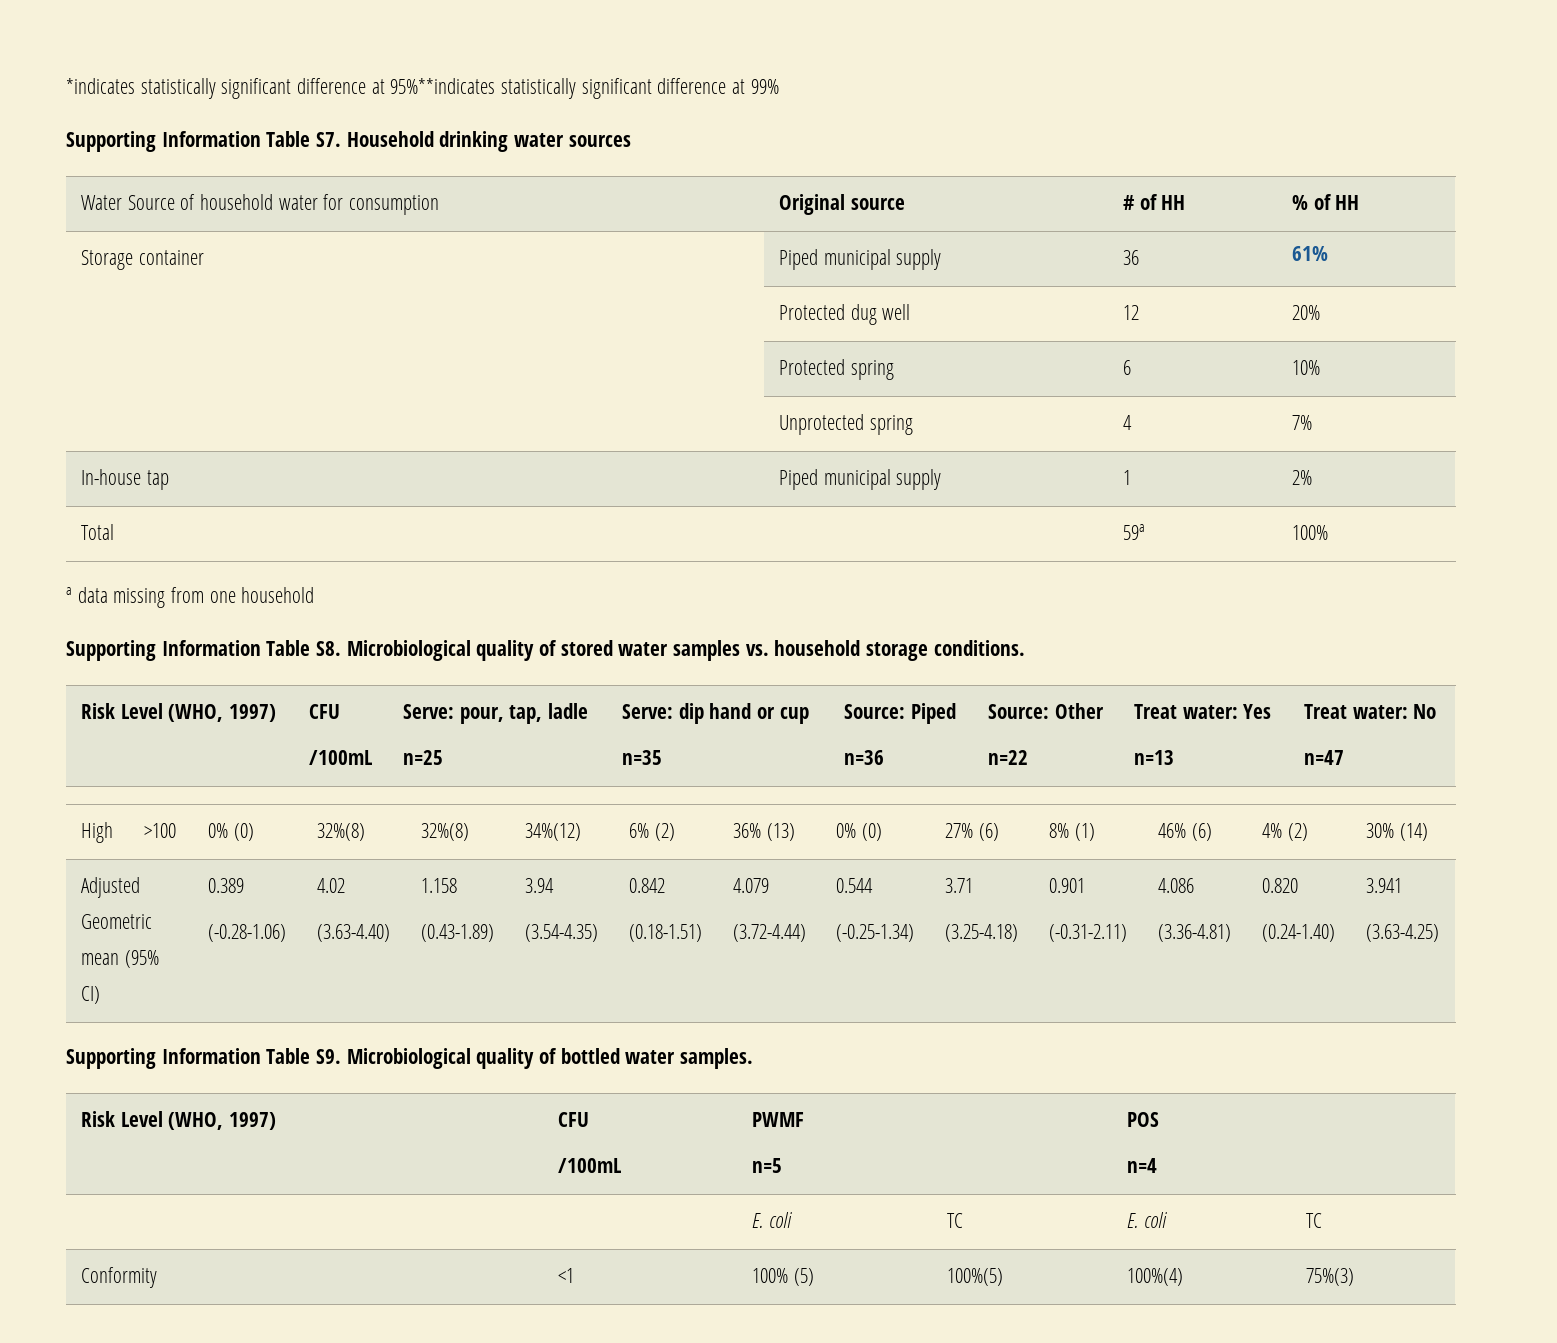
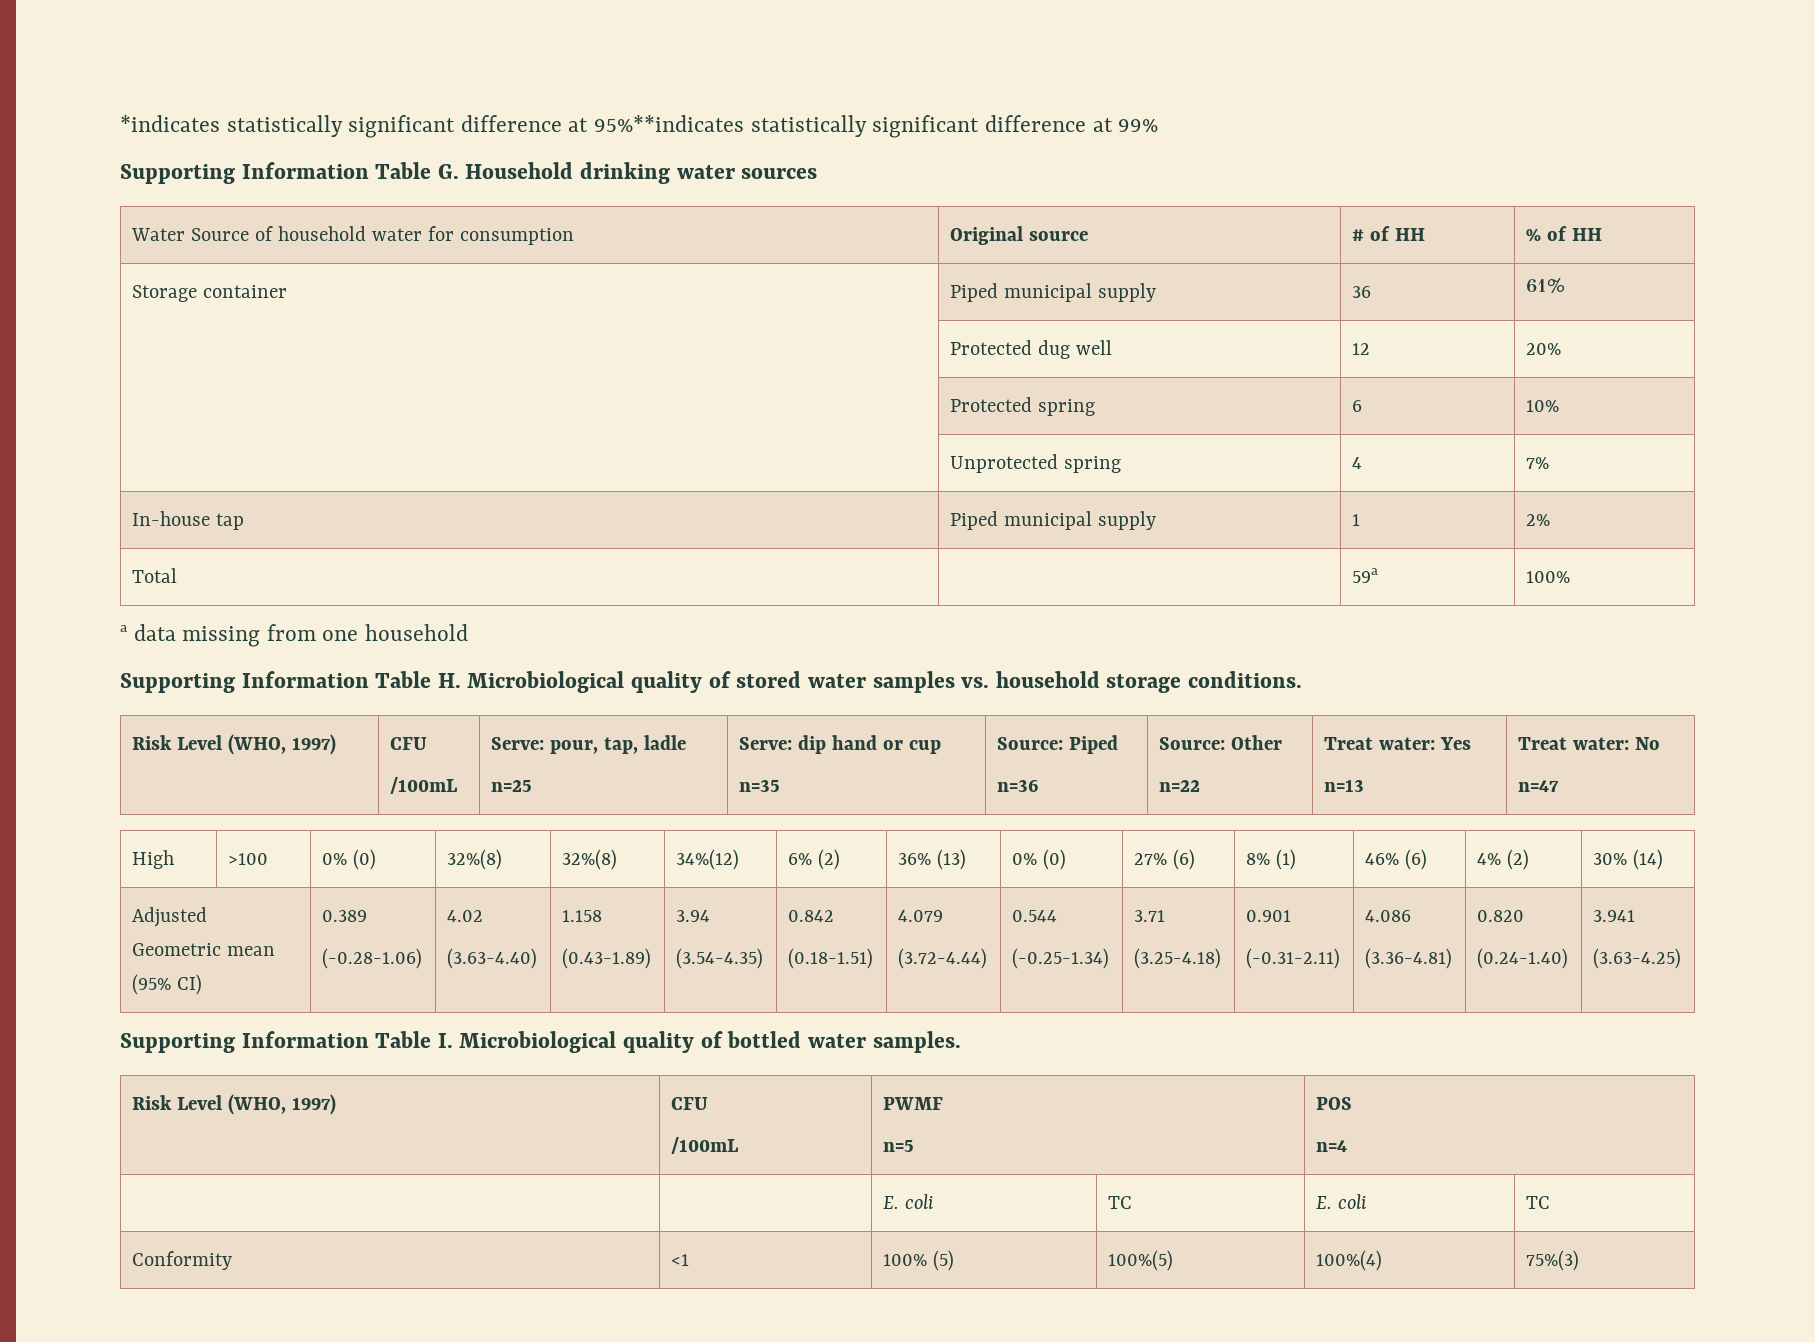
[315,132,341,147] S7. -> [437,164,459,179] G.
[315,641,341,656] S8. -> [437,673,461,688] H.
[315,1049,341,1064] S9. -> [437,1033,453,1048] I.

